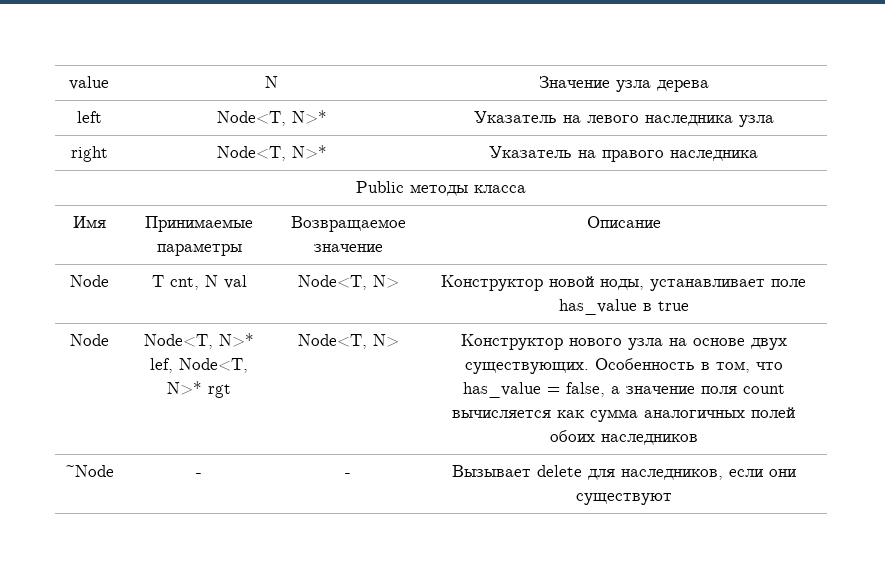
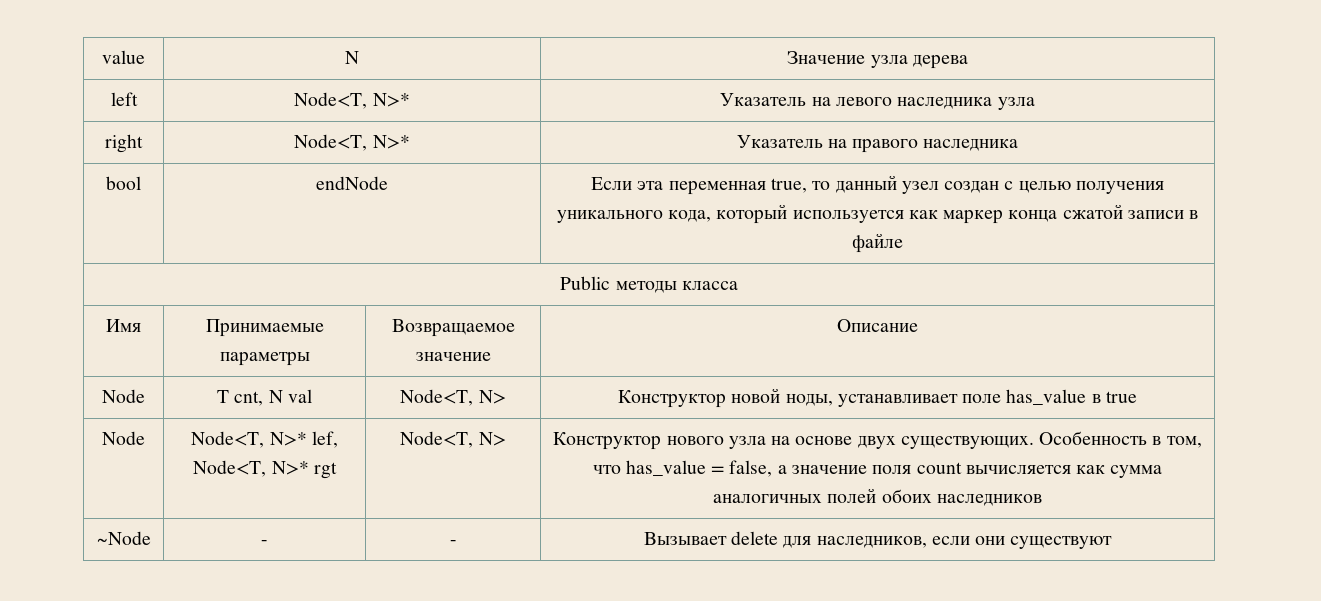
(758, 155) none -> [106,176,141,190] [316,176,388,190] [591,175,1164,195] [556,204,1199,224] [852,233,903,253] // bool | endNode | Если эта переменная true, то данный узел создан с целью получения уникального кода, который используется как маркер конца сжатой записи в файле

